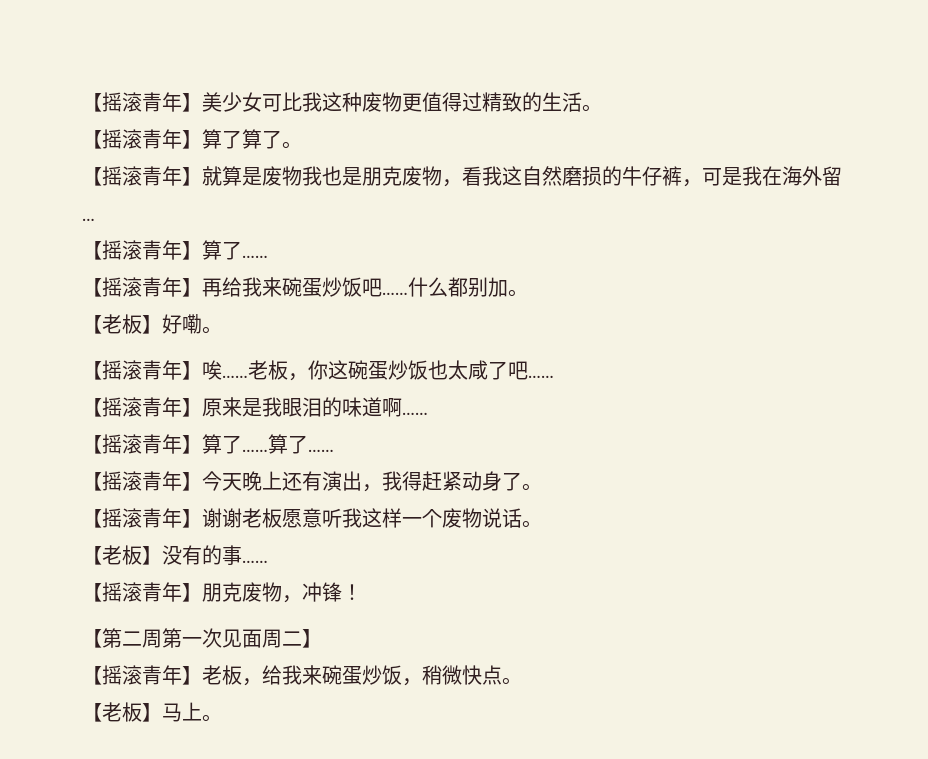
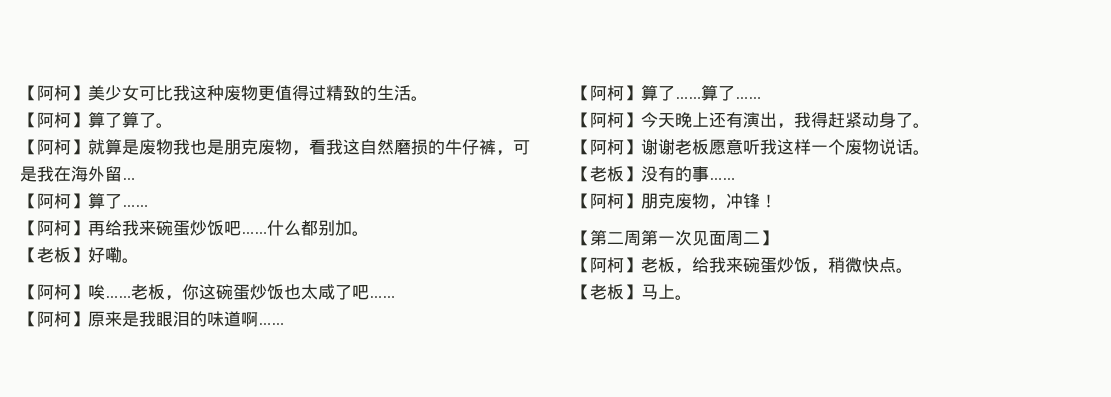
[82,92,182,112] 【摇滚青年 -> [20,85,71,101] 【阿柯
[102,129,182,149] 摇滚青年 -> [37,112,71,128] 阿柯
[102,166,182,186] 摇滚青年 -> [37,139,71,155] 阿柯
[102,240,182,260] 摇滚青年 -> [37,193,71,209] 阿柯
[102,277,182,297] 摇滚青年 -> [37,220,71,236] 阿柯
[102,360,182,380] 摇滚青年 -> [37,284,71,300] 阿柯
[102,397,182,417] 摇滚青年 -> [37,311,71,327] 阿柯
[102,434,182,454] 摇滚青年 -> [590,85,624,101] 阿柯
[102,471,182,491] 摇滚青年 -> [590,112,624,128] 阿柯
[102,508,182,528] 摇滚青年 -> [590,139,624,155] 阿柯
[102,582,182,602] 摇滚青年 -> [590,193,624,209] 阿柯
[102,665,182,685] 摇滚青年 -> [590,257,624,273] 阿柯

